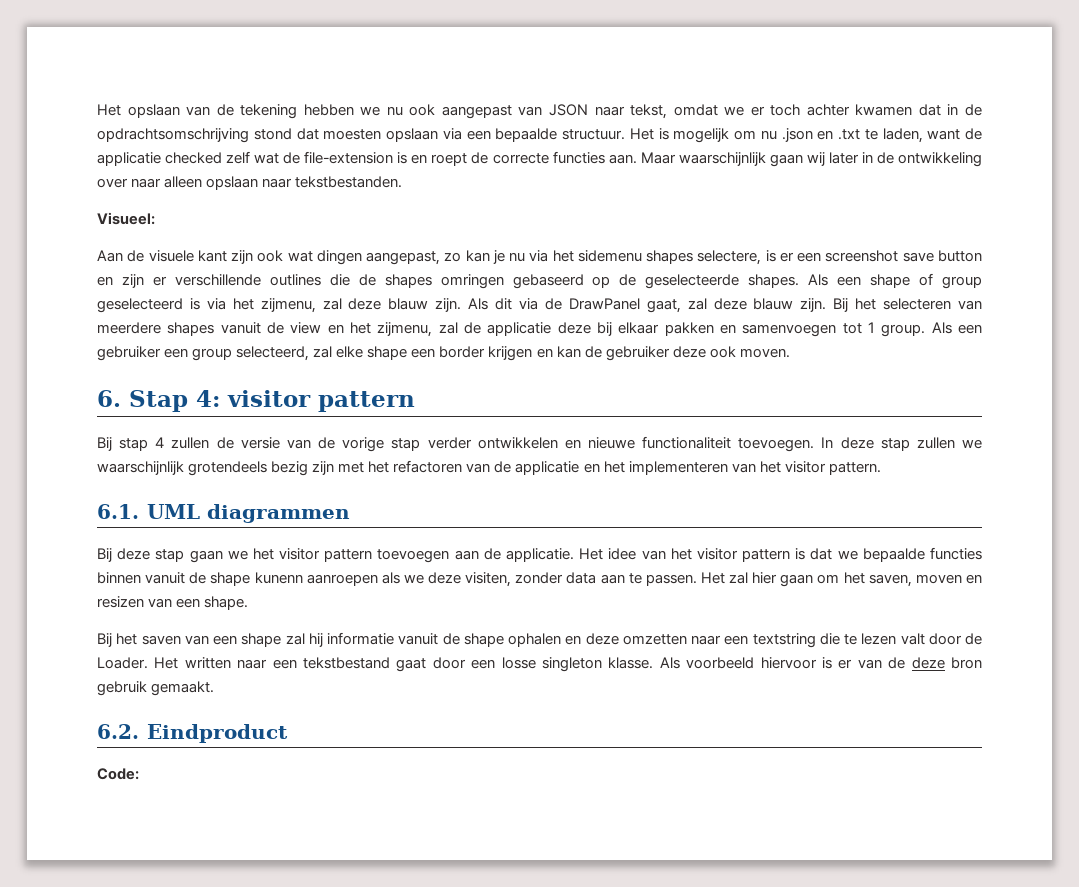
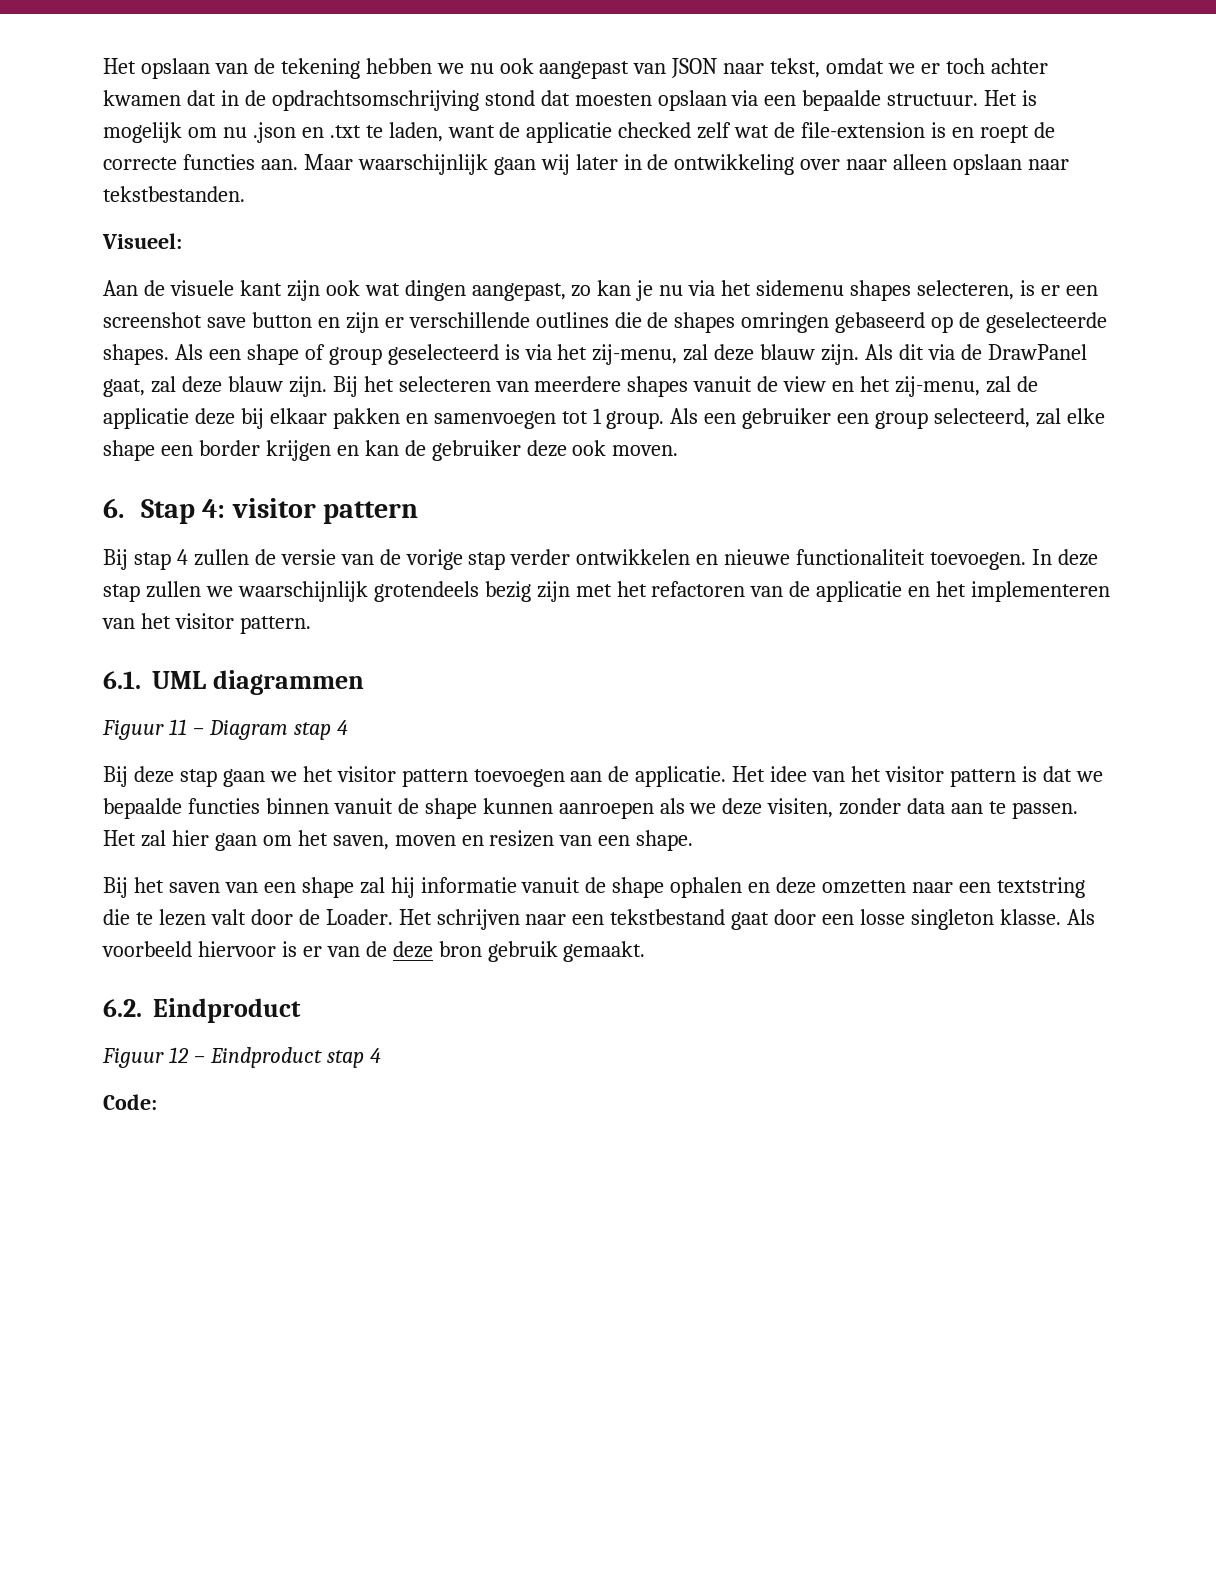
[697,250,762,265] selectere, -> [916,280,1014,300] selecteren,
[260,298,316,313] zijmenu, -> [592,344,678,365] zij-menu,
[377,322,433,337] zijmenu, -> [895,376,981,397] zij-menu,
(350, 513) none -> [102,719,348,740] // Figuur 11 – Diagram stap 4
[254,572,303,584] kunenn -> [482,798,553,814] kunnen
[184,657,231,669] written -> [436,909,520,930] schrijven
(288, 733) none -> [102,1047,381,1068] // Figuur 12 – Eindproduct stap 4

